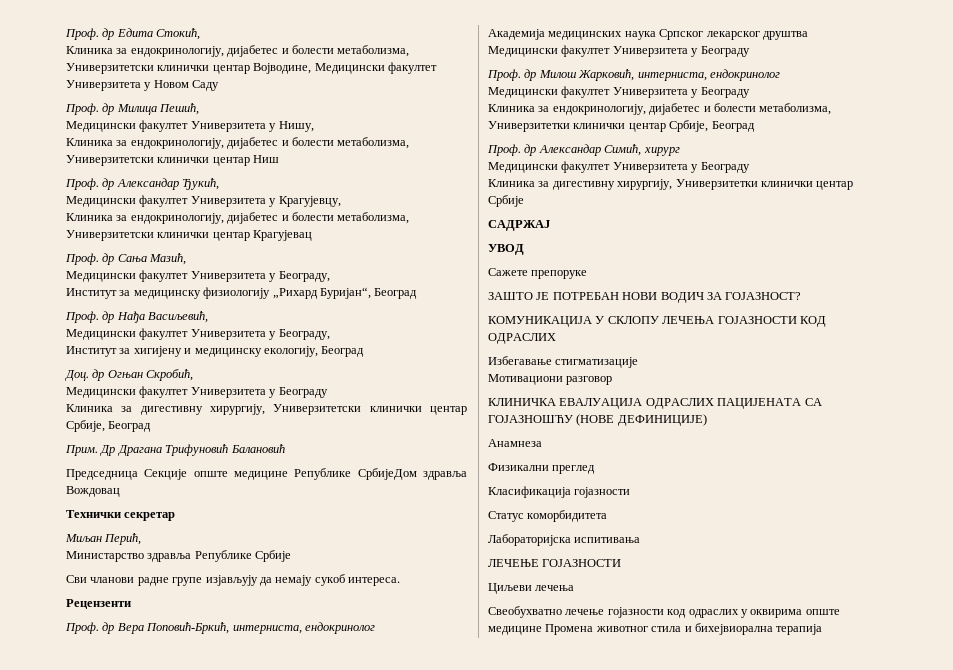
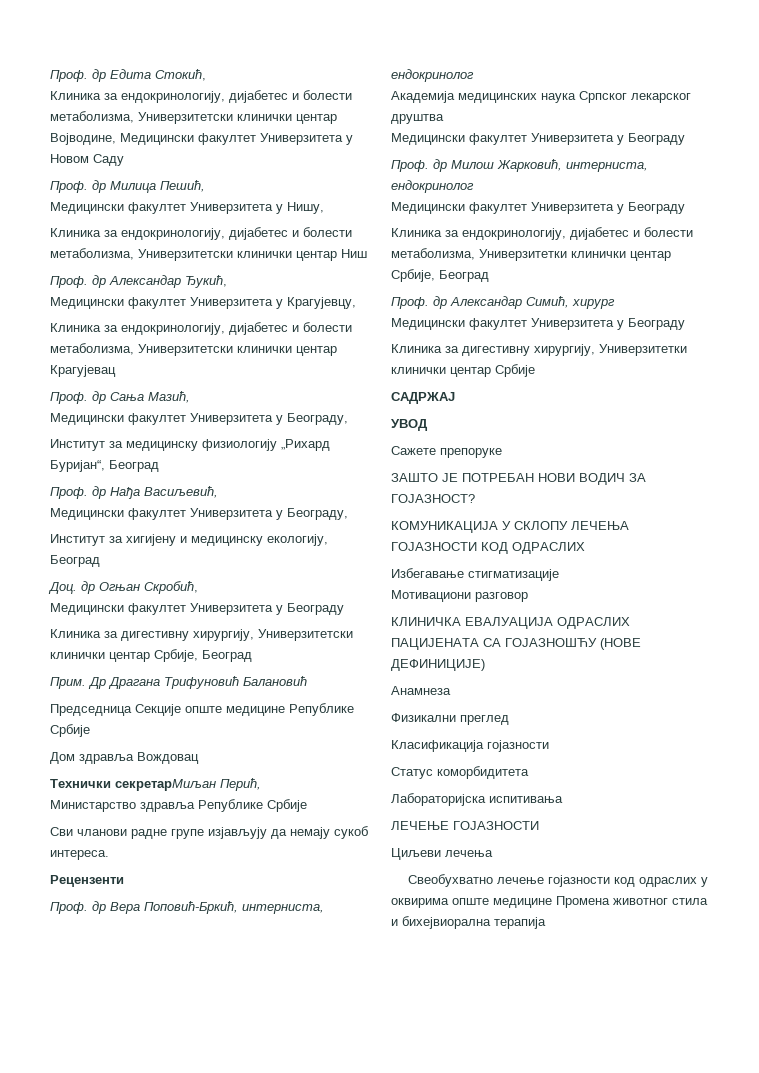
[357,468,417,480] СрбијeДом -> [50,724,90,737] [50,752,75,764] Србијe // Дом
[124,512,176,521] [65,534,102,542] секретар // Миљан -> [115,779,216,791] секретарМиљан

